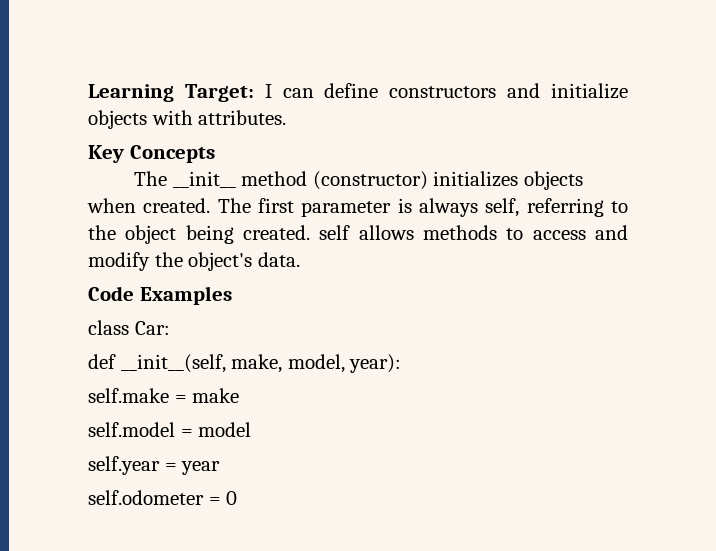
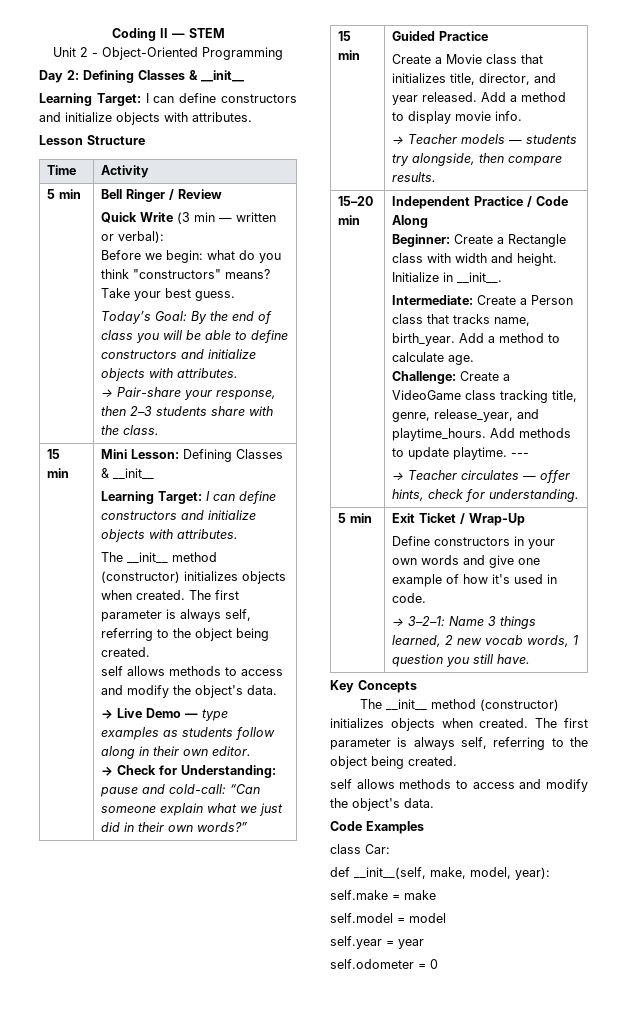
(88, 93) none -> [111,28,225,41] [53,47,283,60] [39,70,244,83] Coding II — STEM // Unit 2 - Object-Oriented Programming // Day 2: Defining Classes & __init__ //
(287, 117) none -> [39,135,145,145] [47,165,77,175] [101,165,150,178] [47,189,82,199] [101,189,223,202] [101,212,277,224] [101,231,165,243] [101,250,282,263] [101,269,271,279] [101,288,236,301] [101,311,273,324] [101,330,289,343] [101,349,257,359] [101,368,239,381] [101,387,277,400] [101,406,274,416] [101,425,160,435] [47,449,61,459] [47,468,70,478] [101,449,284,462] [101,468,155,480] [101,491,277,504] [101,510,257,520] [101,529,239,542] [101,552,218,564] [101,571,287,584] [101,590,240,600] [101,609,252,622] [101,628,270,641] [101,647,151,657] [101,666,284,676] [101,685,278,698] [101,708,229,721] [101,727,276,740] [101,746,252,759] [101,765,277,778] [100,784,261,797] [101,803,284,816] [101,822,248,832] [338,31,352,41] [338,50,361,60] [392,31,489,41] [392,54,544,64] [392,73,557,85] [392,92,567,105] [392,111,523,124] [392,134,578,144] [392,153,563,166] [392,172,437,182] [338,196,374,206] [338,215,361,225] [392,196,569,209] [392,215,429,228] [392,234,567,247] [392,253,558,266] [392,272,503,284] [392,295,574,305] [392,314,531,326] [392,333,561,346] [392,352,475,365] [392,371,511,384] [392,390,578,403] [392,409,540,422] [392,428,572,441] [392,447,530,460] [392,470,571,483] [392,489,580,502] [338,513,373,523] [392,513,526,526] [392,536,556,549] [392,555,541,568] [392,574,558,587] [392,593,427,603] [392,616,537,629] [392,635,579,647] [392,654,531,667] // Lesson Structure // Time | Activity // 5 min | Bell Ringer / Review // Quick Write (3 min — written or verbal): // Before we begin: what do you think "constructors" means? Take your best guess. // Today’s Goal: By the end of class you will be able to define constructors and initialize objects with attributes. // → Pair-share your response, then 2–3 students share with the class. // 15 min | Mini Lesson: Defining Classes & __init__ // Learning Target: I can define constructors and initialize objects with attributes. // The __init__ method (constructor) initializes objects when created. The first parameter is always self, referring to the object being created. // self allows methods to access and modify the object's data. // → Live Demo — type examples as students follow along in their own editor. // → Check for Understanding: pause and cold-call: “Can someone explain what we just did in their own words?” // 15 min | Guided Practice // Create a Movie class that initializes title, director, and year released. Add a method to display movie info. // → Teacher models — students try alongside, then compare results. // 15–20 min | Independent Practice / Code Along // Beginner: Create a Rectangle class with width and height. Initialize in __init__. // Intermediate: Create a Person class that tracks name, birth_year. Add a method to calculate age. // Challenge: Create a VideoGame class tracking title, genre, release_year, and playtime_hours. Add methods to update playtime. --- // → Teacher circulates — offer hints, check for understanding. // 5 min | Exit Ticket / Wrap-Up // Define constructors in your own words and give one example of how it's used in code. // → 3–2–1: Name 3 things learned, 2 new vocab words, 1 question you still have.
(310, 232) none -> (457, 761) //

